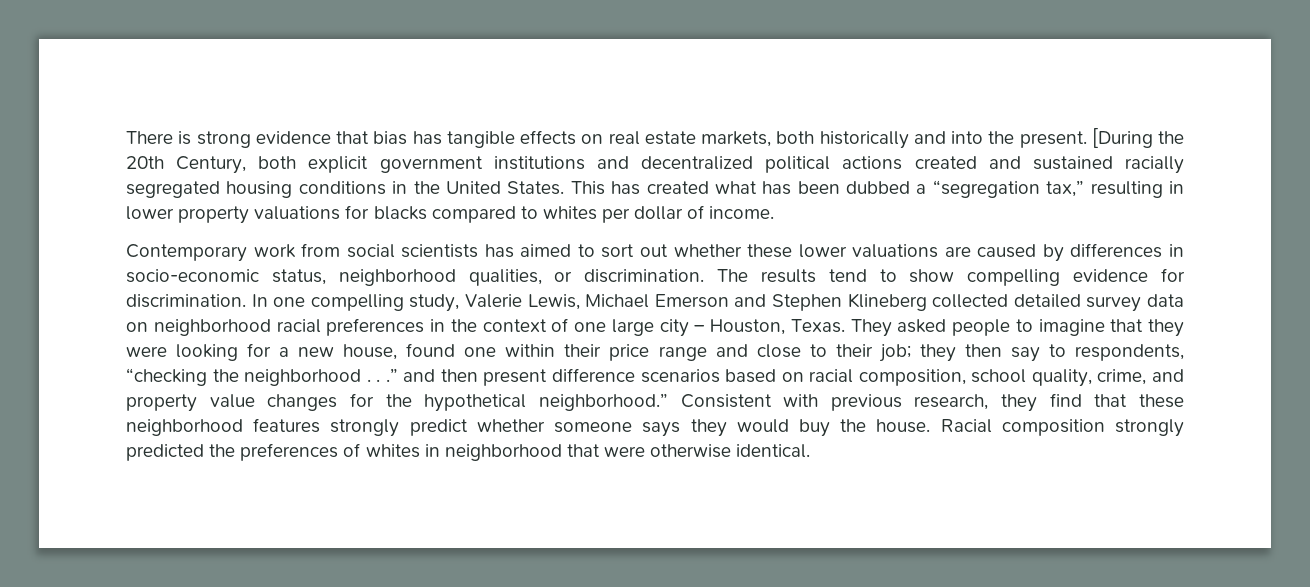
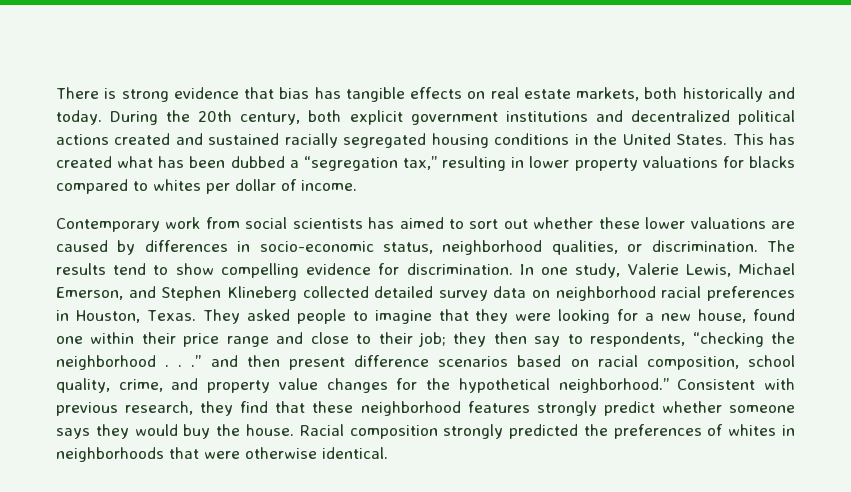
[951,128,1153,148] into the present. [During -> [56,110,159,125] today. During
[176,156,247,174] Century, -> [240,112,301,125] century,
[310,294,404,311] compelling -> (569, 271) none
[654,294,729,308] Emerson -> [56,287,123,300] Emerson,
[450,318,706,337] the context of one large city – -> (69, 315) none
[444,444,562,461] neighborhood -> [56,447,164,462] neighborhoods

